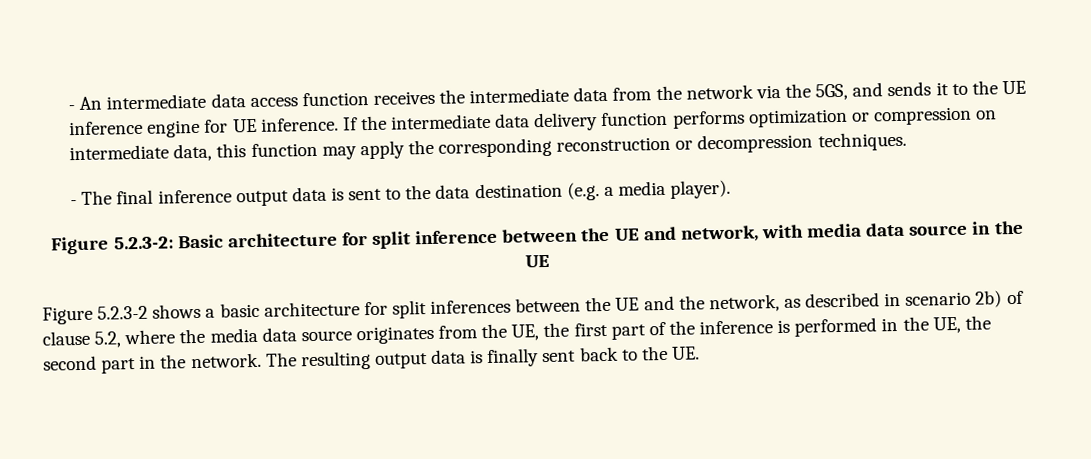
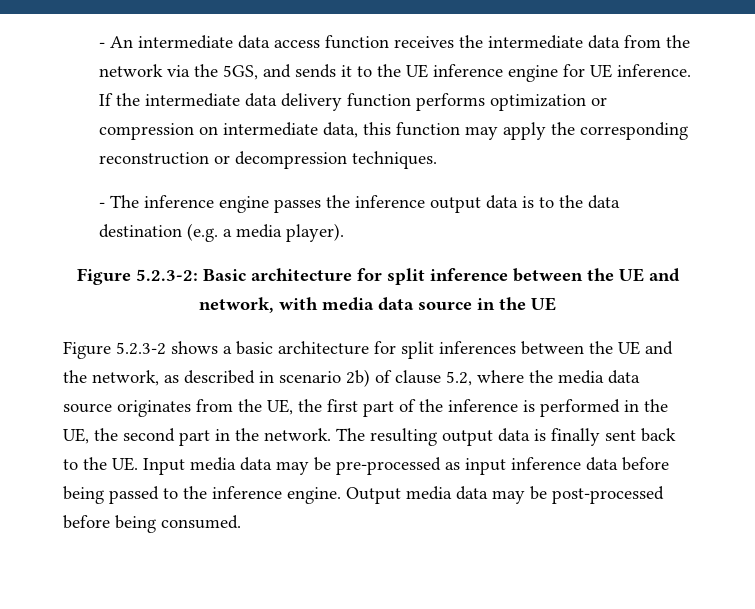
[116,189,154,205] final -> [143,195,350,213] inference engine passes the
[348,188,383,201] sent -> (534, 202) none
(700, 353) none -> [143,457,669,475] [63,486,664,504] [63,515,241,533] Input media data may be pre-processed as input inference data before being passed to the inference engine. Output media data may be post-processed before being consumed.

